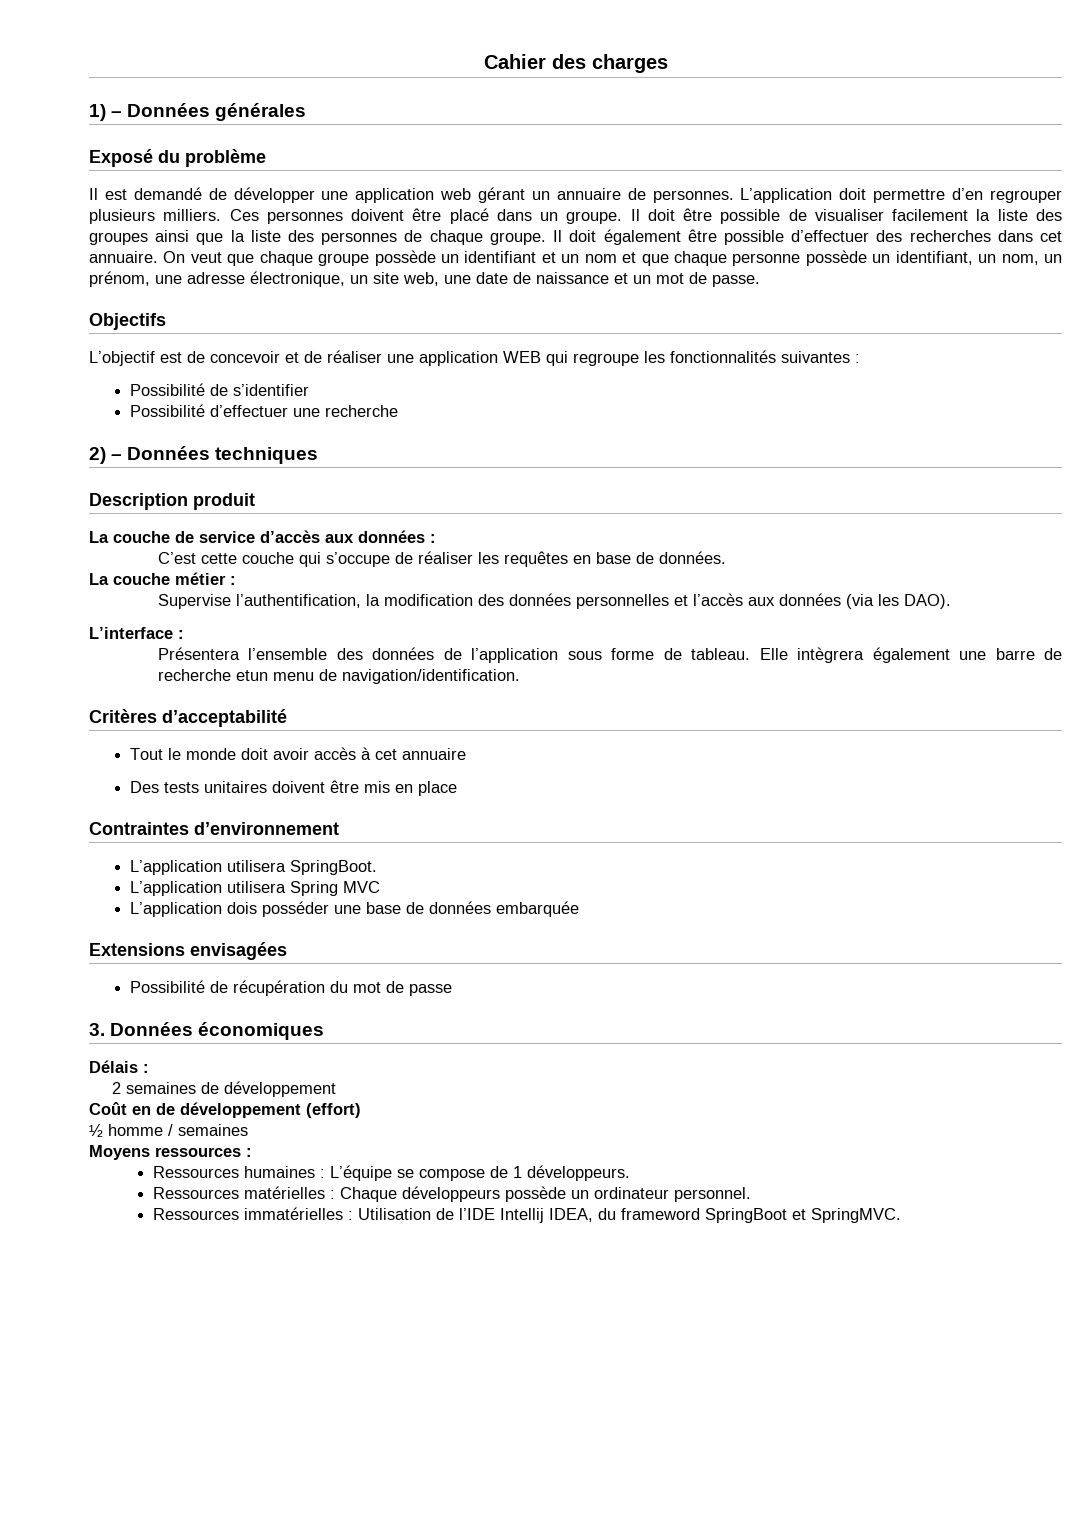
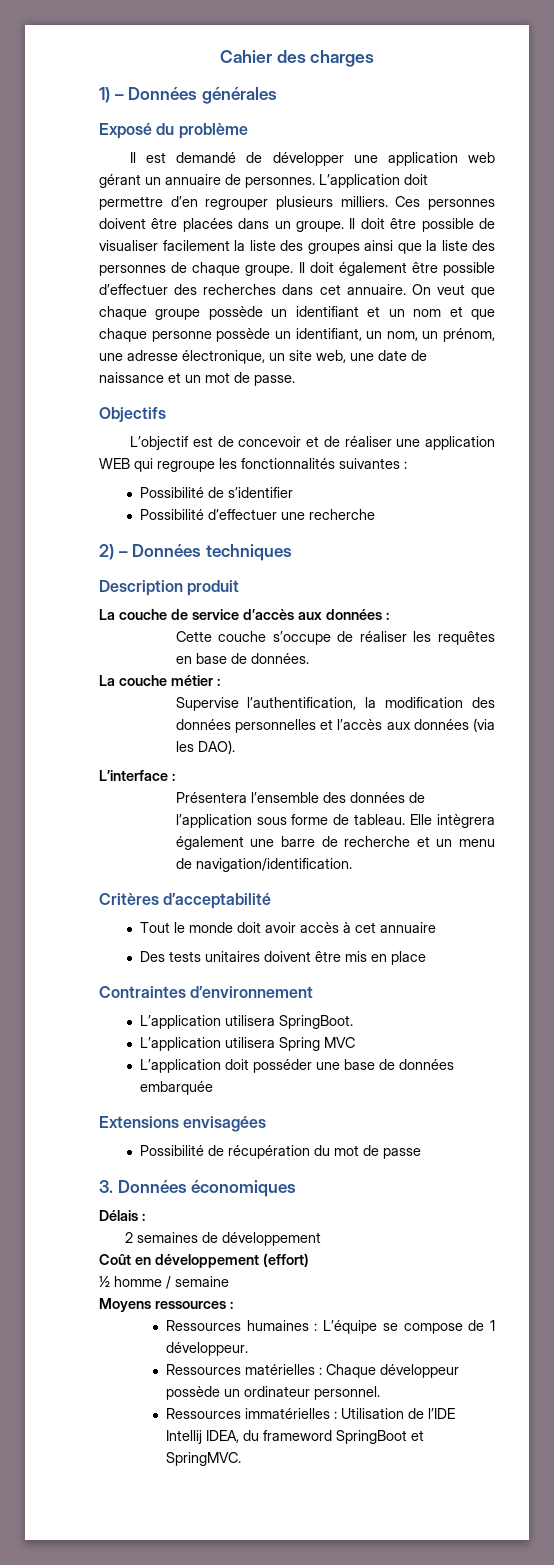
[449,208,489,224] placé -> [182,218,233,232] placées
[157,552,321,567] C’est cette couche qui -> [175,631,267,642] Cette couche
[235,670,268,681] etun -> [416,836,453,847] et un
[226,902,257,914] dois -> [225,1059,250,1070] doit
[156,1103,175,1115] de -> (151, 1261) none
[178,1124,248,1136] semaines -> [175,1276,229,1287] semaine
[526,1165,630,1181] développeurs. -> [166,1342,249,1356] développeur.
[401,1186,500,1202] développeurs -> [380,1364,460,1378] développeur

